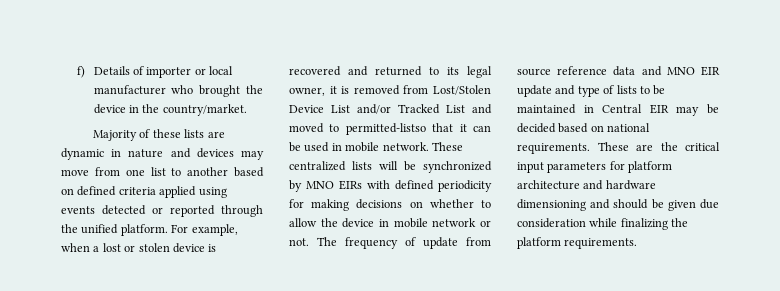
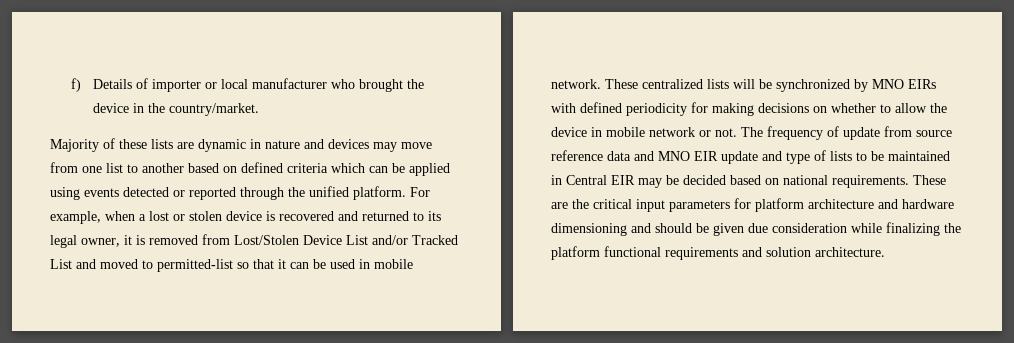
(156, 191) none -> [331,163,405,173] which can be
[345,123,426,135] permitted-listso -> [157,259,249,272] permitted-list so
[564,238,638,249] requirements. -> [604,246,885,260] functional requirements and solution architecture.

